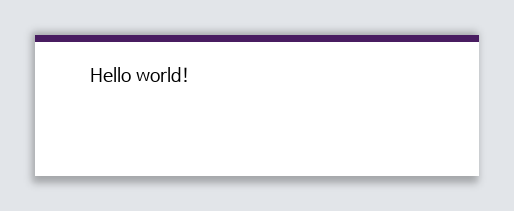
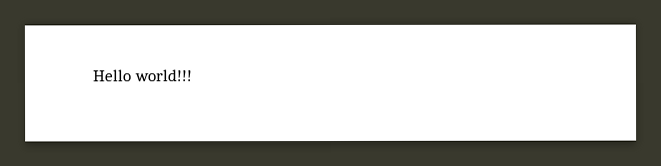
[135,67,190,82] world! -> [133,69,192,82] world!!!

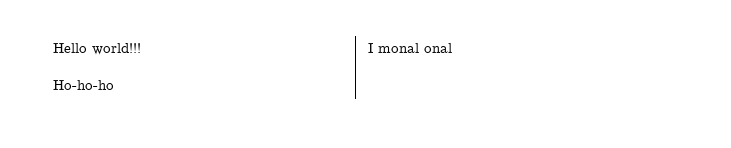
(192, 75) none -> [53,80,114,90] [368,43,452,53] // Ho-ho-ho // I monal onal

